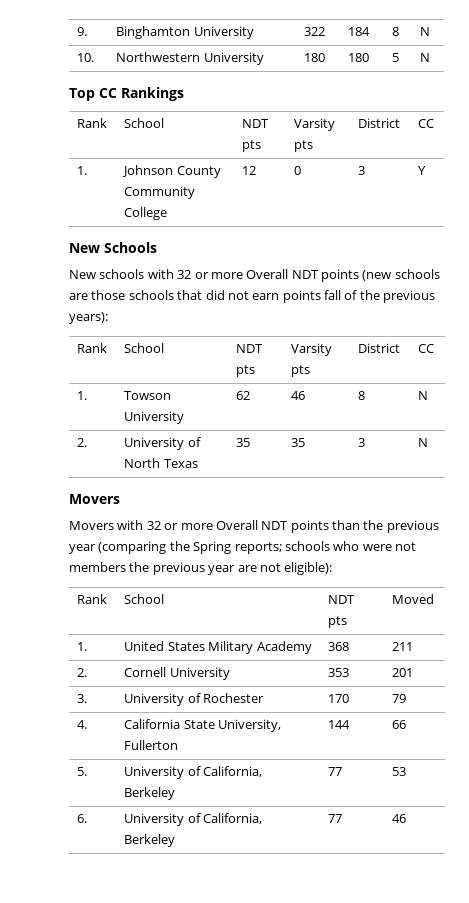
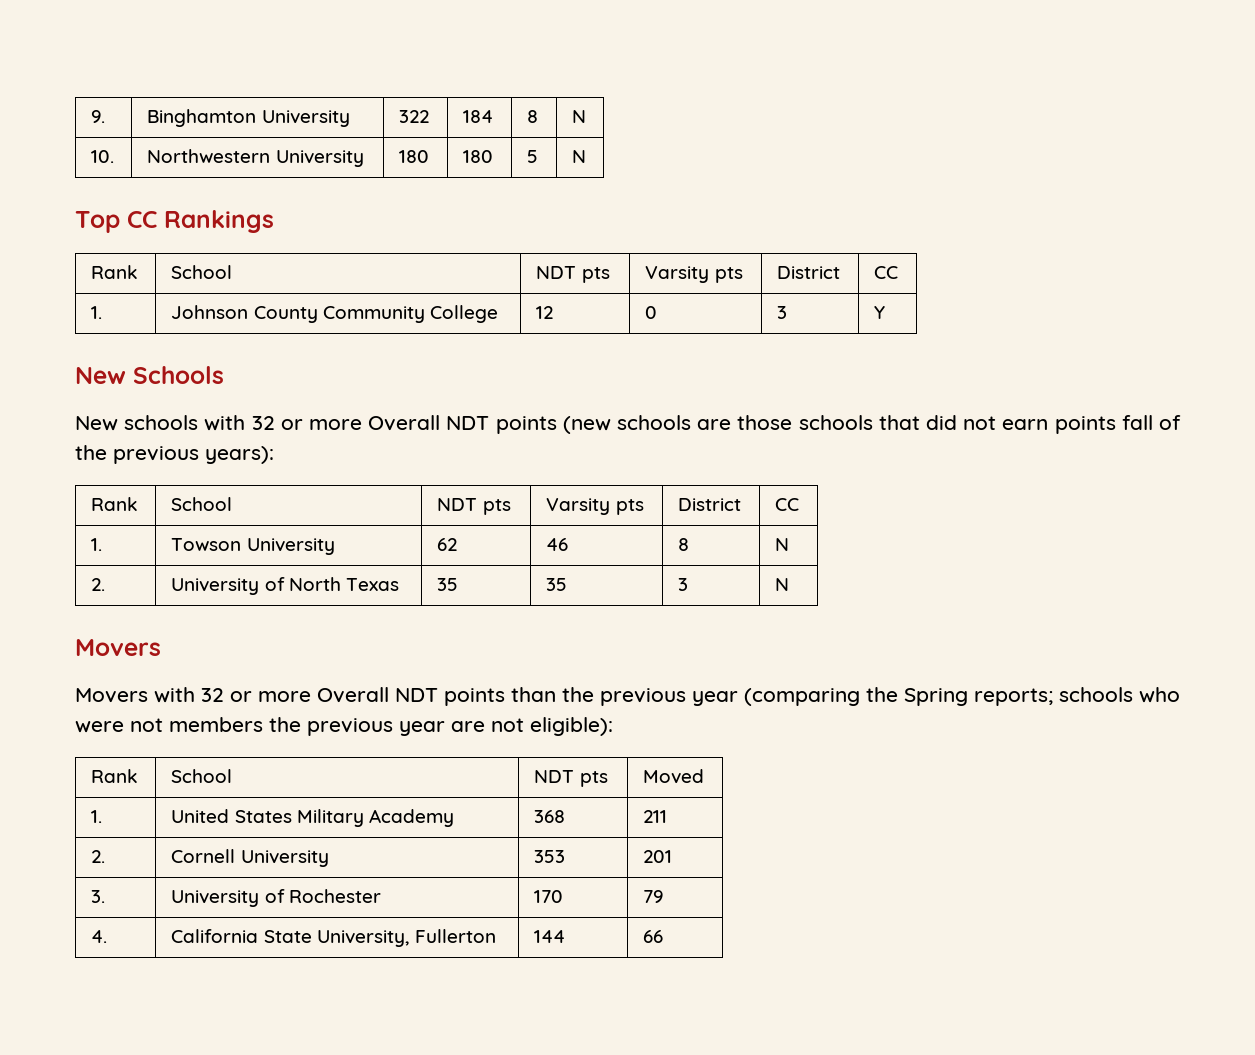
[77,767,88,776] [124,766,263,779] [124,787,176,800] [328,767,343,776] [392,767,407,776] [77,814,88,823] [124,813,263,826] [124,834,176,847] [328,814,343,823] [392,814,407,823] // 5. | University of California, Berkeley | 77 | 53 // 6. | University of California, Berkeley | 77 | 46 -> (664, 936) none

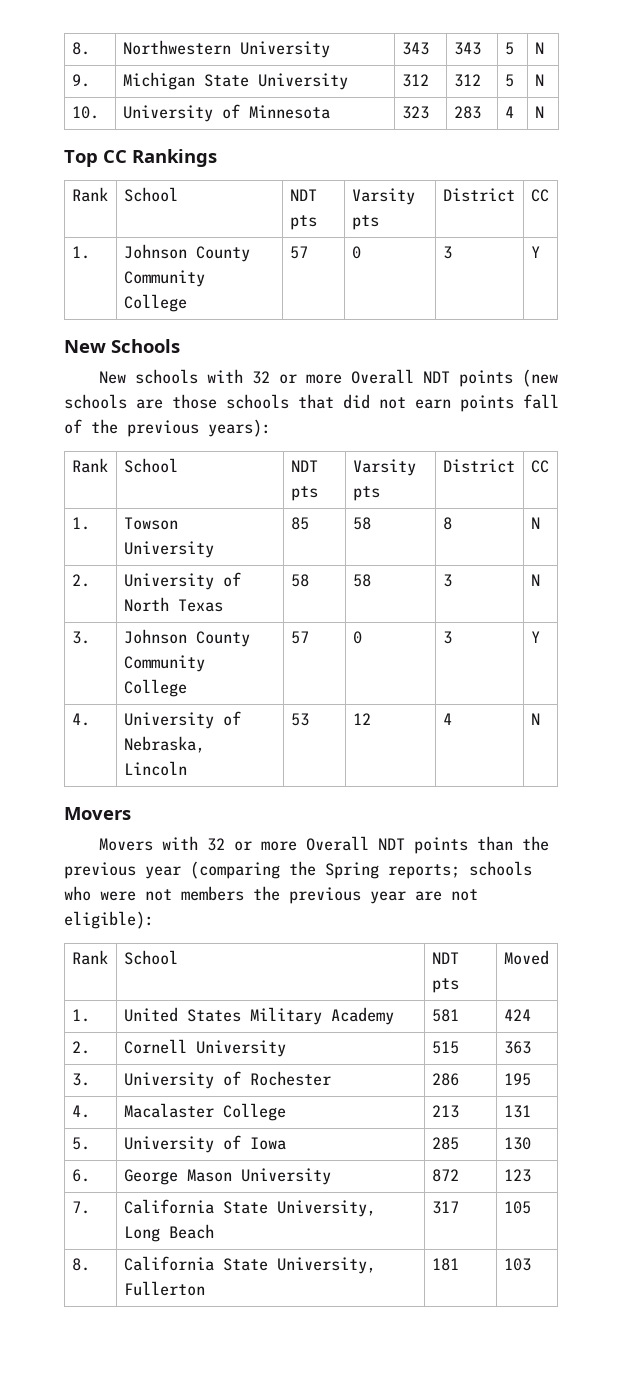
(91, 116) none -> [71,42,90,55] [122,40,330,58] [401,42,429,55] [453,42,481,55] [504,42,514,55] [534,42,544,54] 8. | Northwestern University | 343 | 343 | 5 | N //
[147,109,350,127] [399,110,430,123] [463,110,494,123] [527,110,539,123] Binghamton University | 322 | 184 | 8 -> [122,72,348,90] [401,74,429,87] [453,74,481,87] [504,74,514,87] Michigan State University | 312 | 312 | 5
[147,149,364,167] [399,150,430,163] [463,150,494,163] [527,150,539,163] Northwestern University | 180 | 180 | 5 -> [122,104,330,122] [401,106,429,119] [453,106,481,119] [504,106,514,118] University of Minnesota | 323 | 283 | 4
[536,306,554,319] 12 -> [289,246,308,259] 57
[437,538,458,551] [546,538,569,551] 62 | 46 -> [290,517,309,530] [352,517,371,530] 85 | 58
[437,578,459,591] [546,578,568,591] 35 | 35 -> [290,574,309,587] [352,574,371,587] 58 | 58
(790, 584) none -> [71,631,90,644] [123,629,250,647] [123,655,205,672] [123,679,187,697] [290,631,309,644] [352,631,362,644] [442,631,452,644] [530,631,540,643] [71,713,90,726] [123,711,241,729] [123,736,205,753] [123,761,187,776] [290,713,309,726] [352,713,371,725] [442,713,452,725] [530,713,540,725] // 3. | Johnson County Community College | 57 | 0 | 3 | Y // 4. | University of Nebraska, Lincoln | 53 | 12 | 4 | N
[534,810,566,823] [643,810,668,823] 368 | 211 -> [431,1009,459,1022] [503,1009,531,1021] 581 | 424
[534,850,566,863] [643,850,673,863] 353 | 201 -> [431,1041,459,1054] [503,1041,531,1054] 515 | 363
[534,890,564,903] [643,890,664,903] [91,930,108,943] 170 | 79 // 4. -> [431,1073,459,1086] [503,1073,531,1086] [71,1105,90,1118] [123,1103,286,1121] [431,1105,459,1118] [503,1105,531,1118] [71,1137,90,1150] [123,1135,286,1153] [431,1137,459,1150] [503,1137,531,1150] [71,1169,90,1182] [123,1168,331,1185] [431,1169,459,1182] [503,1169,531,1182] [71,1201,90,1214] [123,1199,376,1217] [123,1224,214,1242] [431,1201,459,1214] [503,1201,531,1214] [71,1258,90,1271] 286 | 195 // 4. | Macalaster College | 213 | 131 // 5. | University of Iowa | 285 | 130 // 6. | George Mason University | 872 | 123 // 7. | California State University, Long Beach | 317 | 105 // 8.
[534,930,566,943] [643,930,664,943] 144 | 66 -> [431,1258,459,1271] [503,1258,531,1271] 181 | 103

